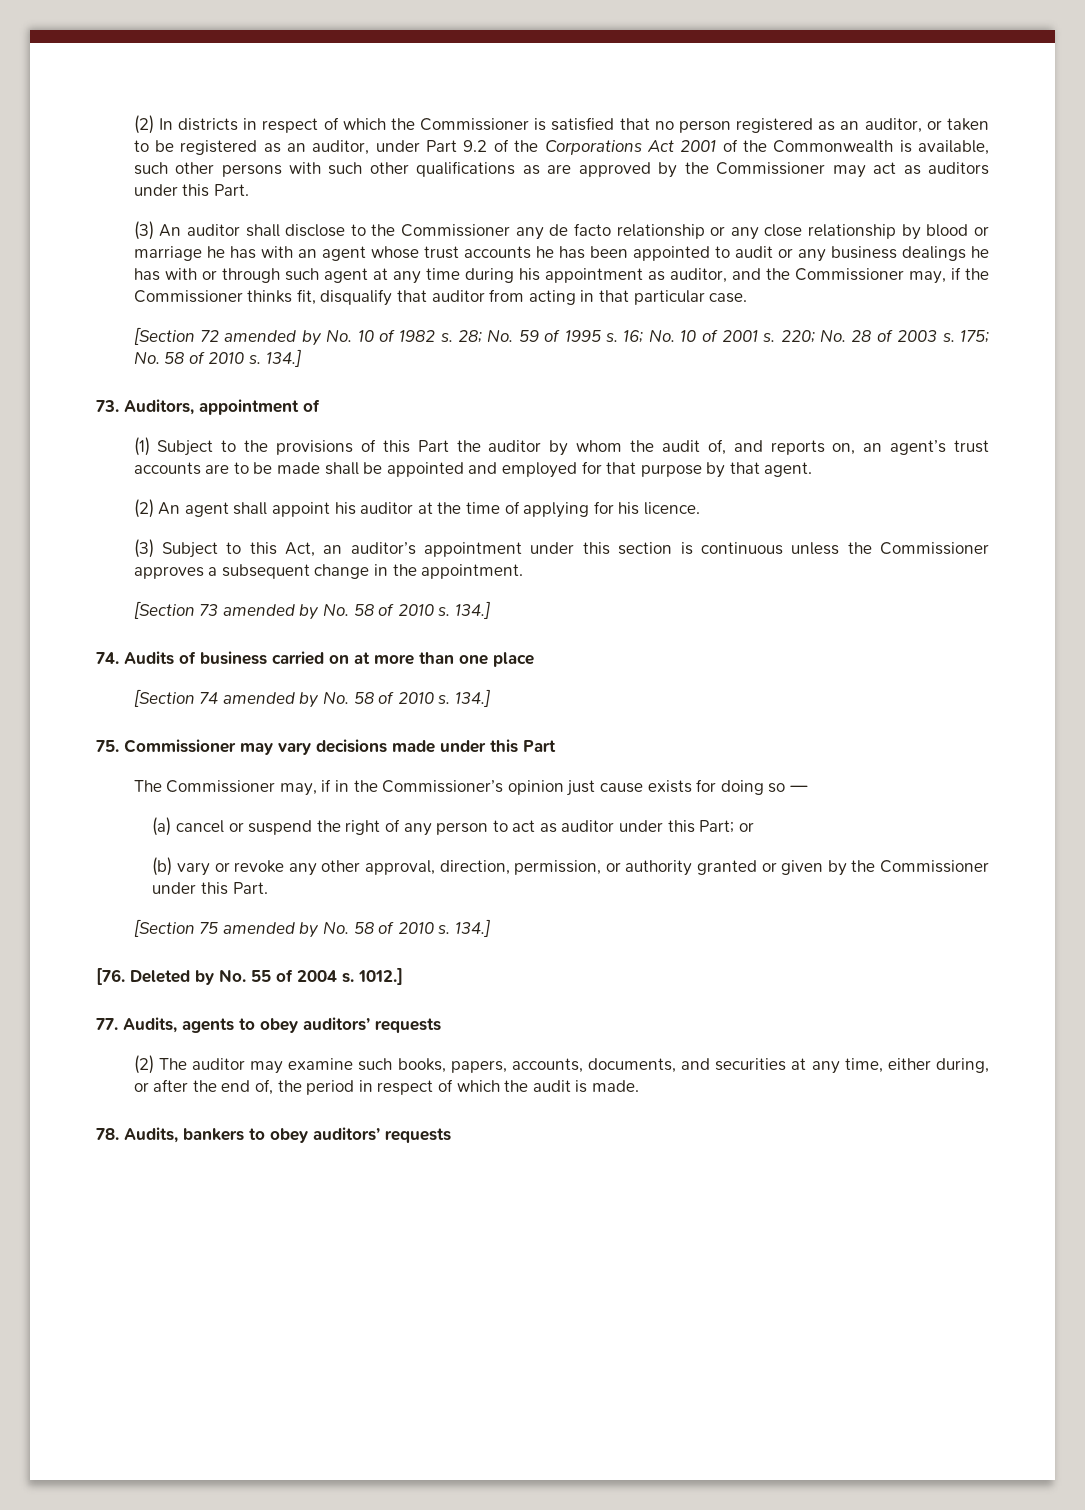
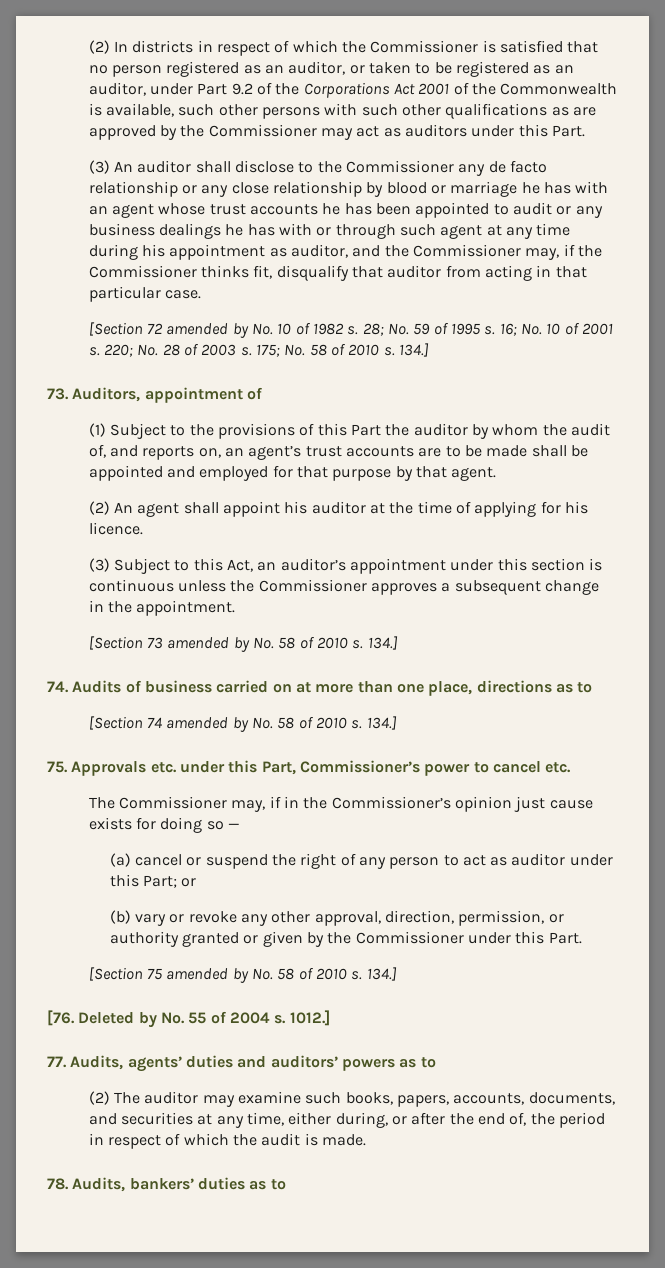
[493,652,534,667] place -> [428,680,593,696] place, directions as to
[124,739,556,755] Commissioner may vary decisions made under this Part -> [71,760,572,776] Approvals etc. under this Part, Commissioner’s power to cancel etc.
[182,1017,441,1033] agents to obey auditors’ requests -> [127,1055,436,1072] agents’ duties and auditors’ powers as to
[183,1127,451,1143] bankers to obey auditors’ requests -> [129,1177,286,1190] bankers’ duties as to

